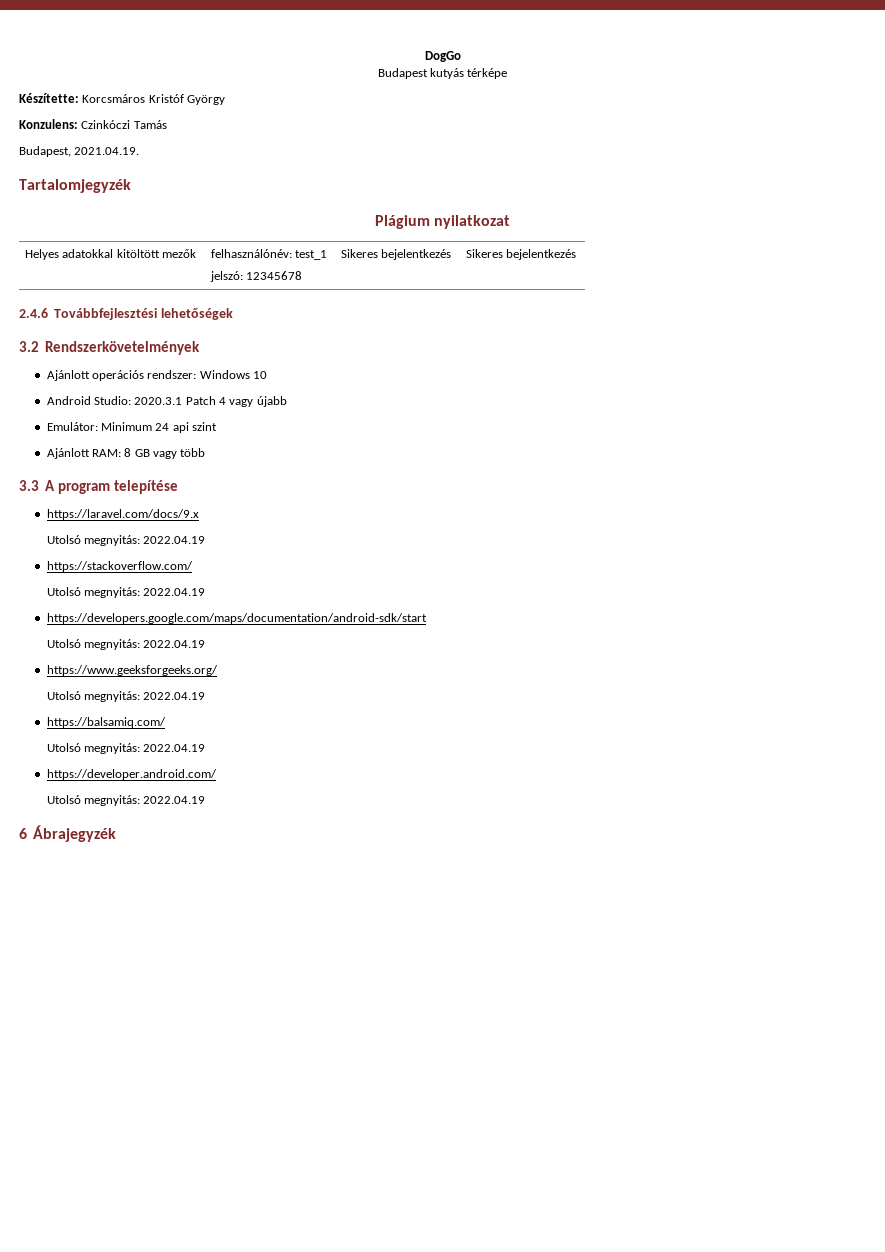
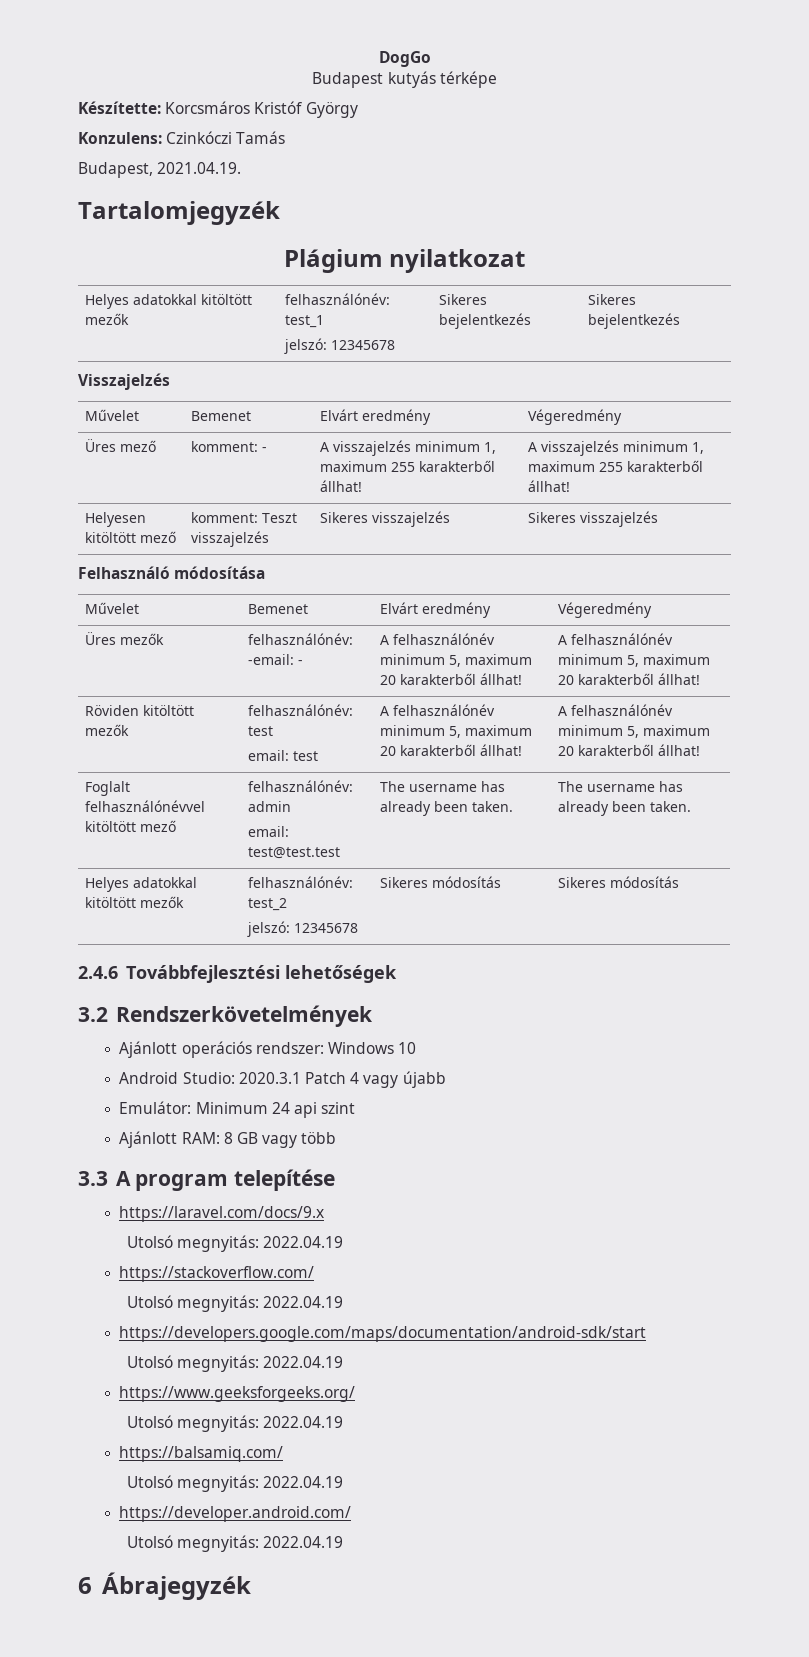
(577, 254) none -> [78,373,170,390] [85,409,140,421] [191,411,252,421] [320,409,432,425] [528,409,623,425] [85,439,157,452] [191,441,268,452] [320,440,497,456] [320,460,496,472] [320,480,363,492] [528,440,705,456] [528,460,704,472] [528,480,571,492] [85,512,147,527] [85,531,177,543] [191,512,298,523] [191,531,270,547] [320,511,451,527] [528,511,659,527] [78,566,266,579] [85,602,140,614] [248,604,309,614] [380,602,492,618] [558,602,653,618] [85,632,165,645] [248,633,354,645] [248,654,304,665] [380,633,496,645] [380,654,533,667] [380,673,523,685] [558,633,674,645] [558,654,711,667] [558,673,701,685] [85,705,195,716] [85,724,130,736] [248,704,354,716] [248,726,274,736] [248,750,319,761] [380,704,496,716] [380,725,533,738] [380,744,523,756] [558,704,674,716] [558,725,711,738] [558,744,701,756] [85,781,131,796] [85,800,206,812] [85,820,177,832] [248,780,354,792] [248,801,292,812] [248,826,290,837] [248,847,341,859] [380,781,506,792] [380,801,514,816] [558,781,684,792] [558,801,692,816] [85,877,198,892] [85,896,185,908] [248,876,354,888] [248,898,288,911] [247,921,359,937] [380,876,502,888] [558,876,680,888] // Visszajelzés // Művelet | Bemenet | Elvárt eredmény | Végeredmény // Üres mező | komment: - | A visszajelzés minimum 1, maximum 255 karakterből állhat! | A visszajelzés minimum 1, maximum 255 karakterből állhat! // Helyesen kitöltött mező | komment: Teszt visszajelzés | Sikeres visszajelzés | Sikeres visszajelzés // Felhasználó módosítása // Művelet | Bemenet | Elvárt eredmény | Végeredmény // Üres mezők | felhasználónév: -email: - | A felhasználónév minimum 5, maximum 20 karakterből állhat! | A felhasználónév minimum 5, maximum 20 karakterből állhat! // Röviden kitöltött mezők | felhasználónév: test // email: test | A felhasználónév minimum 5, maximum 20 karakterből állhat! | A felhasználónév minimum 5, maximum 20 karakterből állhat! // Foglalt felhasználónévvel kitöltött mező | felhasználónév: admin // email: test@test.test | The username has already been taken. | The username has already been taken. // Helyes adatokkal kitöltött mezők | felhasználónév: test_2 // jelszó: 12345678 | Sikeres módosítás | Sikeres módosítás

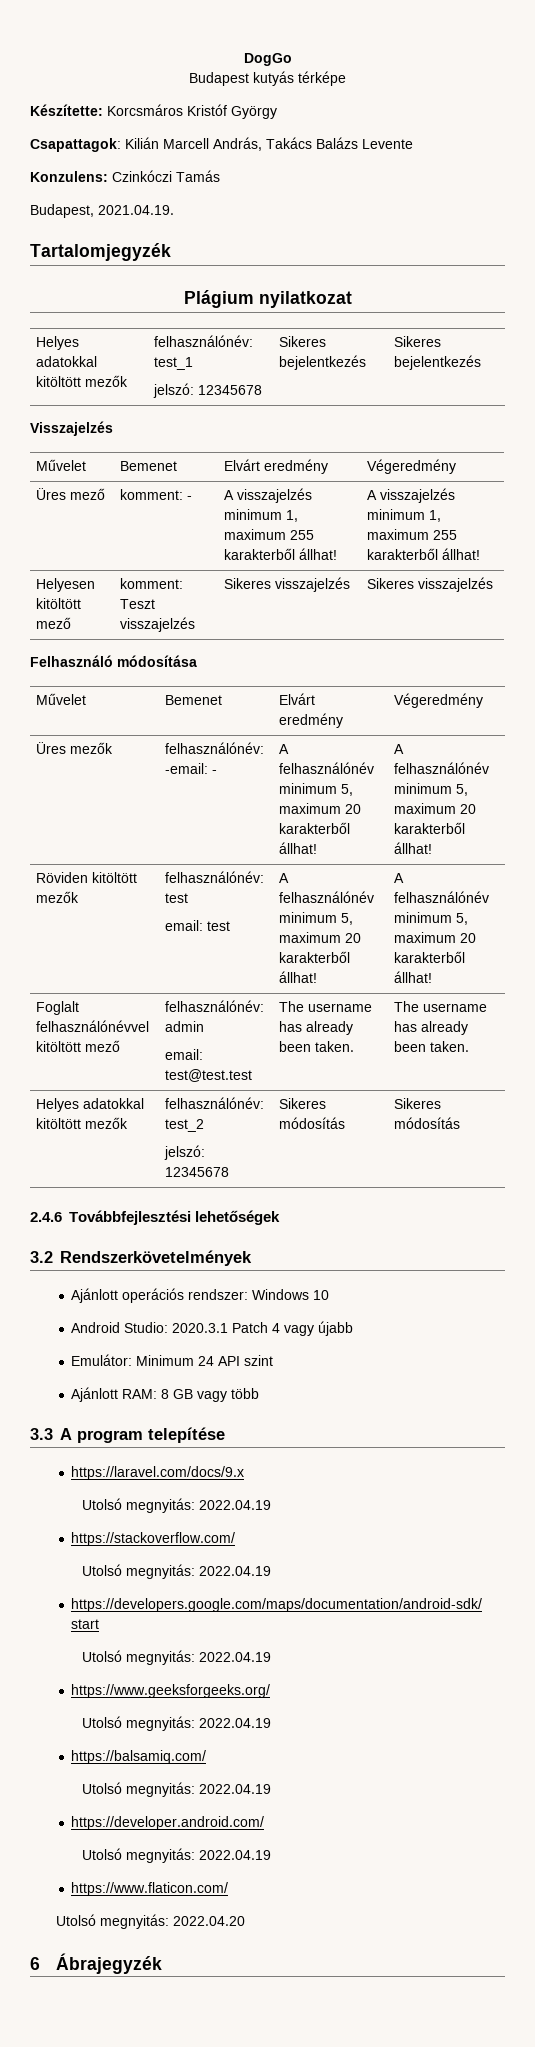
(358, 110) none -> [30,137,413,152] // Csapattagok: Kilián Marcell András, Takács Balázs Levente
[293,1102,317,1118] api -> [218,1356,241,1366] API
(344, 1542) none -> [71,1882,229,1896] [55,1914,245,1929] // https://www.flaticon.com/ // Utolsó megnyitás: 2022.04.20

